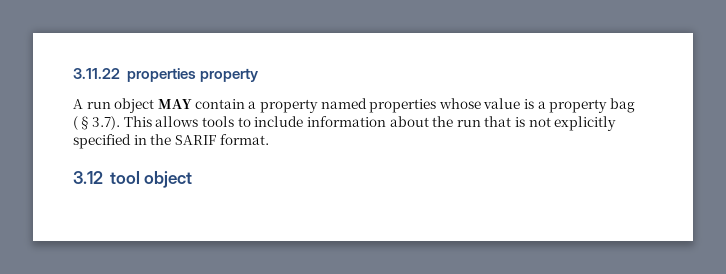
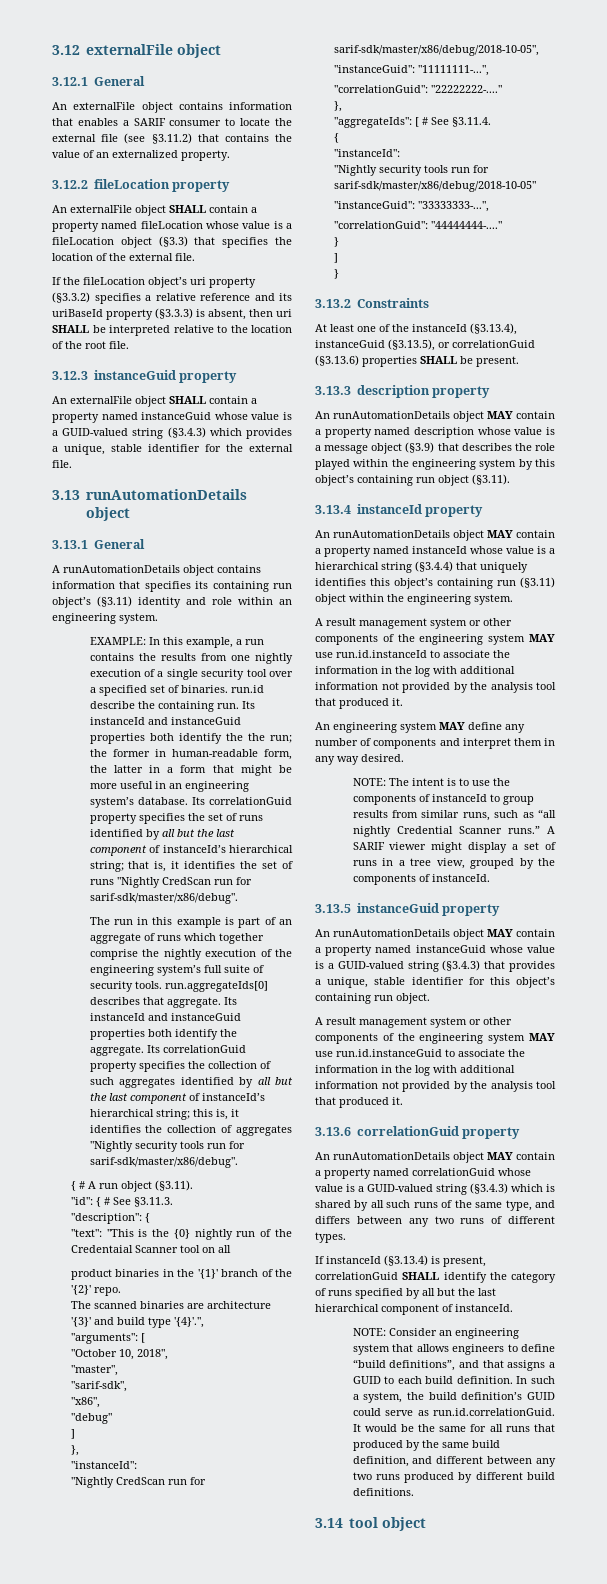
[73,68,258,82] [73,98,636,113] [73,116,617,131] [73,134,269,149] [73,171,103,184] 3.11.22 properties property // A run object MAY contain a property named properties whose value is a property bag (§3.7). This allows tools to include information about the run that is not explicitly specified in the SARIF format. // 3.12 -> [52,44,221,58] [52,76,145,86] [52,102,292,113] [52,118,292,126] [52,133,292,144] [52,150,230,161] [52,179,230,192] [52,205,257,216] [52,221,293,232] [52,236,292,248] [52,253,195,261] [52,277,256,288] [52,292,292,304] [52,308,292,320] [52,325,292,336] [52,341,129,349] [52,370,237,383] [52,396,257,407] [52,412,292,423] [52,427,292,439] [52,444,293,455] [52,460,72,468] [52,489,247,500] [85,507,130,521] [52,539,145,549] [52,565,261,576] [52,581,292,592] [52,596,292,608] [52,613,158,624] [89,637,264,648] [89,653,293,664] [89,669,293,680] [89,685,264,696] [89,701,255,712] [89,717,241,725] [89,733,292,744] [89,749,292,760] [89,765,292,776] [89,781,249,792] [89,797,292,808] [89,813,263,824] [89,829,235,840] [89,845,293,856] [89,861,293,872] [89,877,252,888] [89,893,238,904] [89,917,293,928] [89,933,264,944] [89,949,292,960] [89,965,264,976] [89,981,268,992] [89,997,237,1008] [89,1013,241,1021] [89,1029,237,1040] [89,1045,246,1056] [89,1061,271,1072] [89,1077,293,1088] [89,1093,265,1104] [89,1109,239,1120] [89,1125,292,1136] [89,1141,245,1152] [89,1157,238,1168] [70,1180,193,1192] [70,1197,173,1207] [70,1213,150,1224] [70,1229,293,1240] [70,1245,231,1253] [70,1269,292,1280] [70,1285,121,1296] [70,1301,271,1309] [70,1317,204,1328] [70,1333,145,1344] [70,1349,168,1360] [70,1365,118,1376] [70,1381,127,1392] [70,1397,100,1408] [70,1413,112,1424] [70,1429,75,1439] [70,1445,79,1456] [70,1461,137,1469] [70,1477,206,1488] [333,45,539,56] [333,65,489,76] [333,85,502,93] [333,101,342,112] [333,117,491,128] [333,133,339,143] [333,149,400,157] [333,165,489,176] [333,181,536,192] [333,201,489,212] [333,221,502,229] [333,237,339,247] [333,253,338,263] [333,269,339,279] [315,298,429,308] [315,323,517,335] [315,339,535,351] [315,355,519,367] [315,385,490,398] [315,411,555,422] [315,427,555,438] [315,442,555,454] [315,459,555,470] [315,474,510,486] [315,504,483,517] [315,530,555,541] [315,546,555,557] [315,561,528,573] [315,577,555,589] [315,594,513,605] [315,618,512,629] [315,634,555,645] [315,650,510,658] [315,666,515,677] [315,682,556,693] [315,698,403,709] [315,722,525,733] [315,738,555,749] [315,754,404,765] [352,778,510,786] [352,794,534,805] [352,809,556,821] [352,826,555,837] [352,842,556,853] [352,858,555,869] [352,874,490,885] [315,903,500,916] [315,929,555,940] [315,945,555,956] [315,960,555,972] [315,977,555,988] [315,993,430,1004] [315,1017,512,1028] [315,1033,555,1044] [315,1049,525,1057] [315,1065,515,1076] [315,1081,556,1092] [315,1097,403,1108] [315,1126,520,1139] [315,1152,555,1163] [315,1168,531,1179] [315,1183,555,1195] [315,1200,555,1211] [315,1216,555,1227] [315,1232,346,1243] [315,1255,486,1267] [315,1272,556,1283] [315,1288,496,1299] [315,1304,513,1315] [352,1328,519,1339] [352,1344,555,1355] [352,1359,555,1371] [352,1376,555,1384] [352,1392,555,1403] [352,1408,555,1416] [352,1424,555,1432] [352,1440,500,1451] [352,1456,556,1467] [352,1472,555,1483] [352,1488,414,1496] [315,1518,343,1528] 3.12 externalFile object // 3.12.1 General // An externalFile object contains information that enables a SARIF consumer to locate the external file (see §3.11.2) that contains the value of an externalized property. // 3.12.2 fileLocation property // An externalFile object SHALL contain a property named fileLocation whose value is a fileLocation object (§3.3) that specifies the location of the external file. // If the fileLocation object’s uri property (§3.3.2) specifies a relative reference and its uriBaseId property (§3.3.3) is absent, then uri SHALL be interpreted relative to the location of the root file. // 3.12.3 instanceGuid property // An externalFile object SHALL contain a property named instanceGuid whose value is a GUID-valued string (§3.4.3) which provides a unique, stable identifier for the external file. // 3.13 runAutomationDetails object // 3.13.1 General // A runAutomationDetails object contains information that specifies its containing run object’s (§3.11) identity and role within an engineering system. // EXAMPLE: In this example, a run contains the results from one nightly execution of a single security tool over a specified set of binaries. run.id describe the containing run. Its instanceId and instanceGuid properties both identify the the run; the former in human-readable form, the latter in a form that might be more useful in an engineering system’s database. Its correlationGuid property specifies the set of runs identified by all but the last component of instanceId’s hierarchical string; that is, it identifies the set of runs "Nightly CredScan run for sarif-sdk/master/x86/debug". // The run in this example is part of an aggregate of runs which together comprise the nightly execution of the engineering system’s full suite of security tools. run.aggregateIds[0] describes that aggregate. Its instanceId and instanceGuid properties both identify the aggregate. Its correlationGuid property specifies the collection of such aggregates identified by all but the last component of instanceId’s hierarchical string; this is, it identifies the collection of aggregates "Nightly security tools run for sarif-sdk/master/x86/debug". // { # A run object (§3.11). // "id": { # See §3.11.3. // "description": { // "text": "This is the {0} nightly run of the Credentaial Scanner tool on all // product binaries in the '{1}' branch of the '{2}' repo. // The scanned binaries are architecture '{3}' and build type '{4}'.", // "arguments": [ // "October 10, 2018", // "master", // "sarif-sdk", // "x86", // "debug" // ] // }, // "instanceId": // "Nightly CredScan run for sarif-sdk/master/x86/debug/2018-10-05", // "instanceGuid": "11111111-...", // "correlationGuid": "22222222-...." // }, // "aggregateIds": [ # See §3.11.4. // { // "instanceId": // "Nightly security tools run for sarif-sdk/master/x86/debug/2018-10-05" // "instanceGuid": "33333333-...", // "correlationGuid": "44444444-...." // } // ] // } // 3.13.2 Constraints // At least one of the instanceId (§3.13.4), instanceGuid (§3.13.5), or correlationGuid (§3.13.6) properties SHALL be present. // 3.13.3 description property // An runAutomationDetails object MAY contain a property named description whose value is a message object (§3.9) that describes the role played within the engineering system by this object’s containing run object (§3.11). // 3.13.4 instanceId property // An runAutomationDetails object MAY contain a property named instanceId whose value is a hierarchical string (§3.4.4) that uniquely identifies this object’s containing run (§3.11) object within the engineering system. // A result management system or other components of the engineering system MAY use run.id.instanceId to associate the information in the log with additional information not provided by the analysis tool that produced it. // An engineering system MAY define any number of components and interpret them in any way desired. // NOTE: The intent is to use the components of instanceId to group results from similar runs, such as “all nightly Credential Scanner runs.” A SARIF viewer might display a set of runs in a tree view, grouped by the components of instanceId. // 3.13.5 instanceGuid property // An runAutomationDetails object MAY contain a property named instanceGuid whose value is a GUID-valued string (§3.4.3) that provides a unique, stable identifier for this object’s containing run object. // A result management system or other components of the engineering system MAY use run.id.instanceGuid to associate the information in the log with additional information not provided by the analysis tool that produced it. // 3.13.6 correlationGuid property // An runAutomationDetails object MAY contain a property named correlationGuid whose value is a GUID-valued string (§3.4.3) which is shared by all such runs of the same type, and differs between any two runs of different types. // If instanceId (§3.13.4) is present, correlationGuid SHALL identify the category of runs specified by all but the last hierarchical component of instanceId. // NOTE: Consider an engineering system that allows engineers to define “build definitions”, and that assigns a GUID to each build definition. In such a system, the build definition’s GUID could serve as run.id.correlationGuid. It would be the same for all runs that produced by the same build definition, and different between any two runs produced by different build definitions. // 3.14

